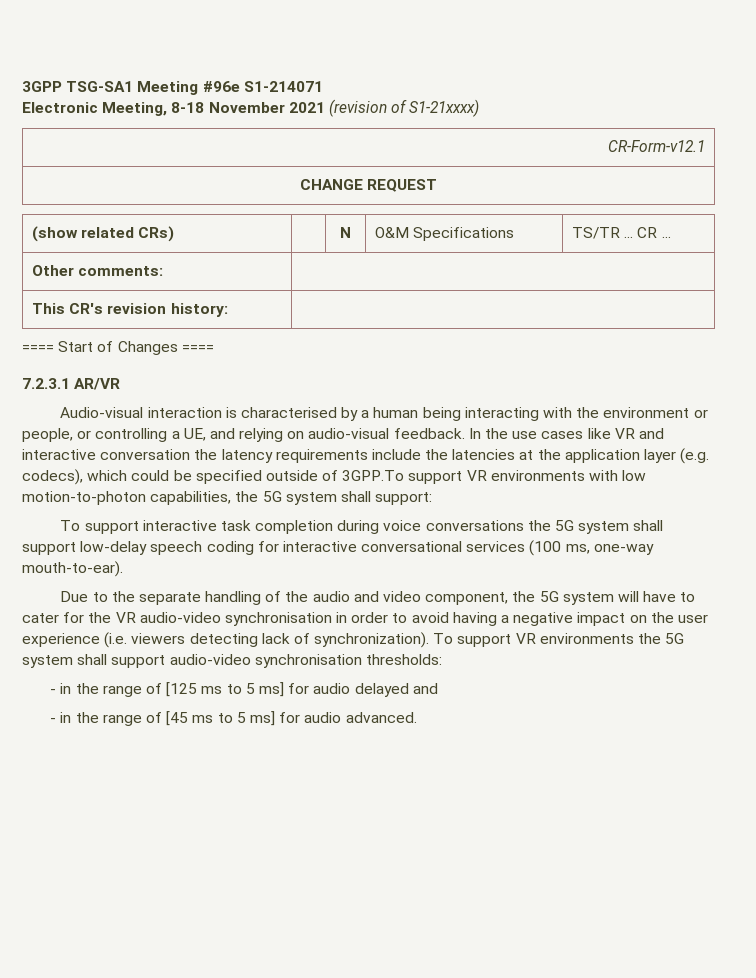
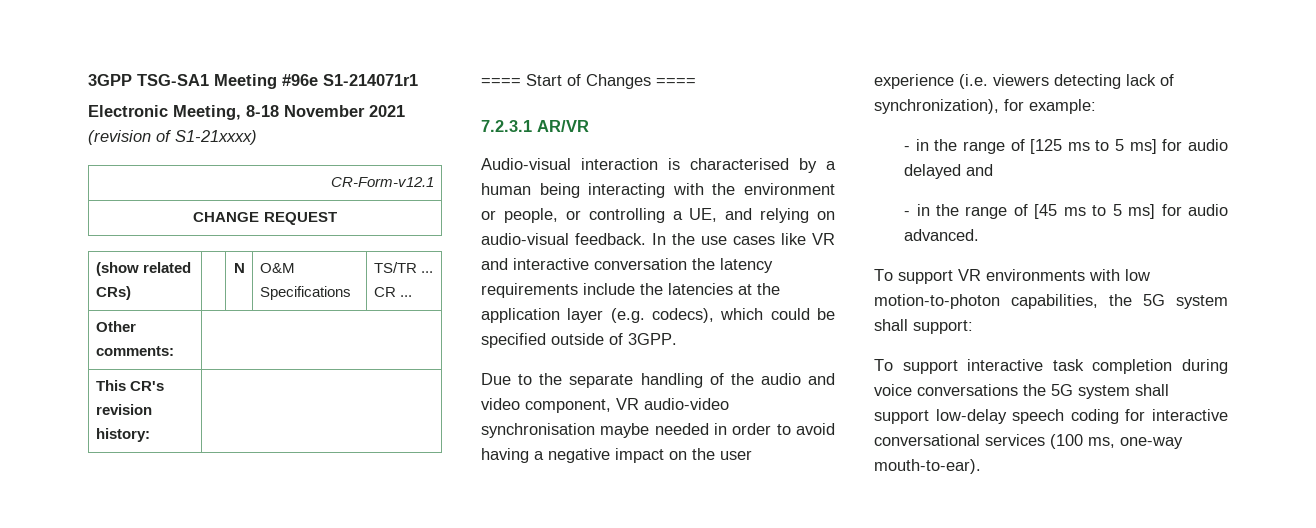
[243,81,323,92] S1-214071 -> [323,74,418,86] S1-214071r1
[342,470,405,481] 3GPP.To -> [628,333,677,345] [481,373,835,388] [481,398,729,413] [481,423,835,438] [481,448,752,463] [874,74,1174,89] [874,99,1096,114] [904,139,1228,154] [904,164,994,179] [904,204,1228,219] [904,229,980,241] [874,269,893,281] 3GPP. // Due to the separate handling of the audio and video component, VR audio-video synchronisation maybe needed in order to avoid having a negative impact on the user experience (i.e. viewers detecting lack of synchronization), for example: // - in the range of [125 ms to 5 ms] for audio delayed and // - in the range of [45 ms to 5 ms] for audio advanced. // To
[60,591,696,605] [22,612,708,626] [22,632,685,648] [22,654,442,668] [50,682,438,697] [50,711,417,726] // Due to the separate handling of the audio and video component, the 5G system will have to cater for the VR audio-video synchronisation in order to avoid having a negative impact on the user experience (i.e. viewers detecting lack of synchronization). To support VR environments the 5G system shall support audio-video synchronisation thresholds: // - in the range of [125 ms to 5 ms] for audio delayed and // - in the range of [45 ms to 5 ms] for audio advanced. -> (981, 466) none

